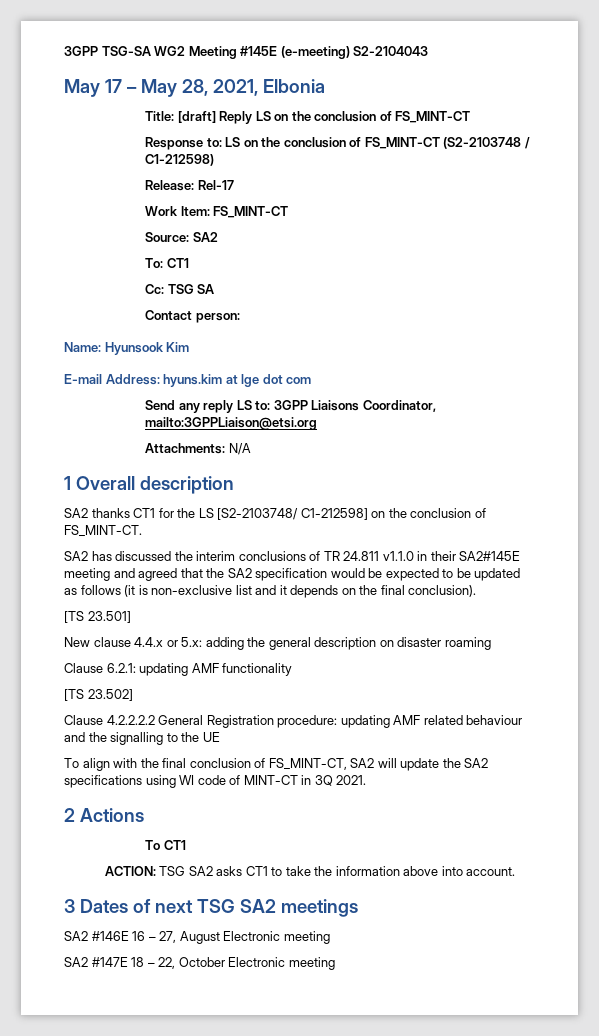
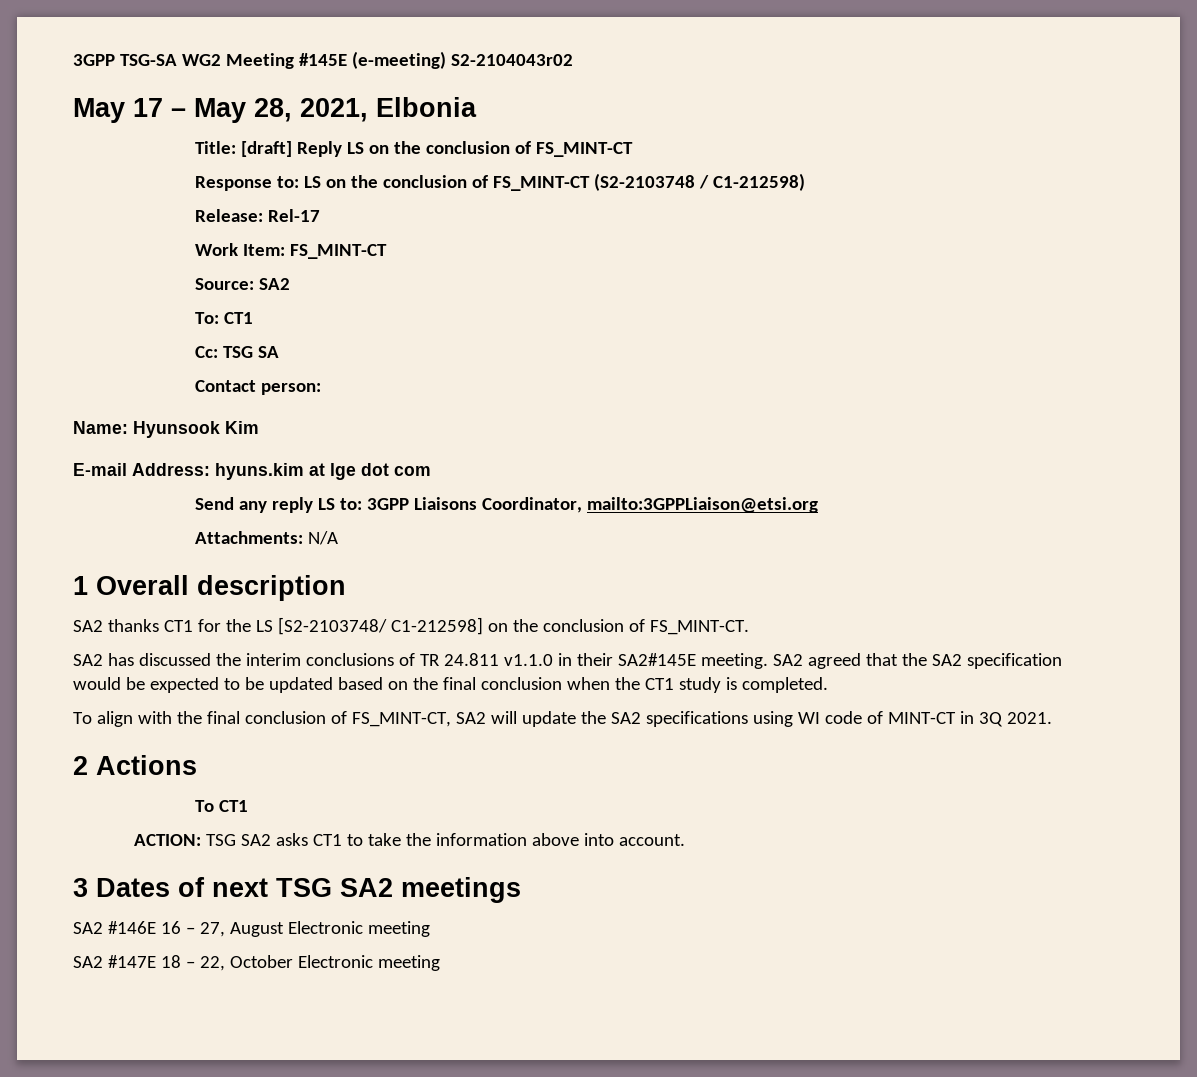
[353,46,429,56] S2-2104043 -> [450,54,573,66] S2-2104043r02
[64,568,135,581] meeting and -> [700,653,803,669] meeting. SA2
[64,585,477,598] [64,611,131,623] [64,637,491,650] [64,663,293,676] [64,689,133,701] [64,715,523,728] [64,732,220,745] as follows (it is non-exclusive list and it depends on the final conclusion). // [TS 23.501] // New clause 4.4.x or 5.x: adding the general description on disaster roaming // Clause 6.2.1: updating AMF functionality // [TS 23.502] // Clause 4.2.2.2.2 General Registration procedure: updating AMF related behaviour and the signalling to the UE -> [337,677,828,693] based on the final conclusion when the CT1 study is completed.

